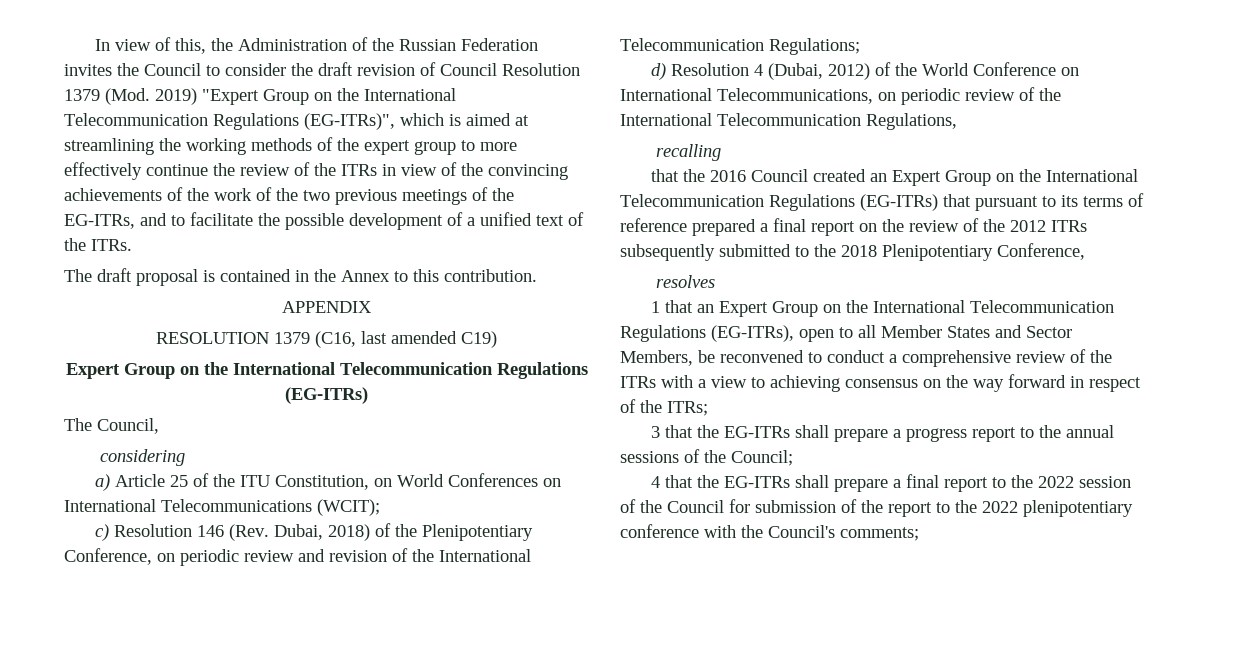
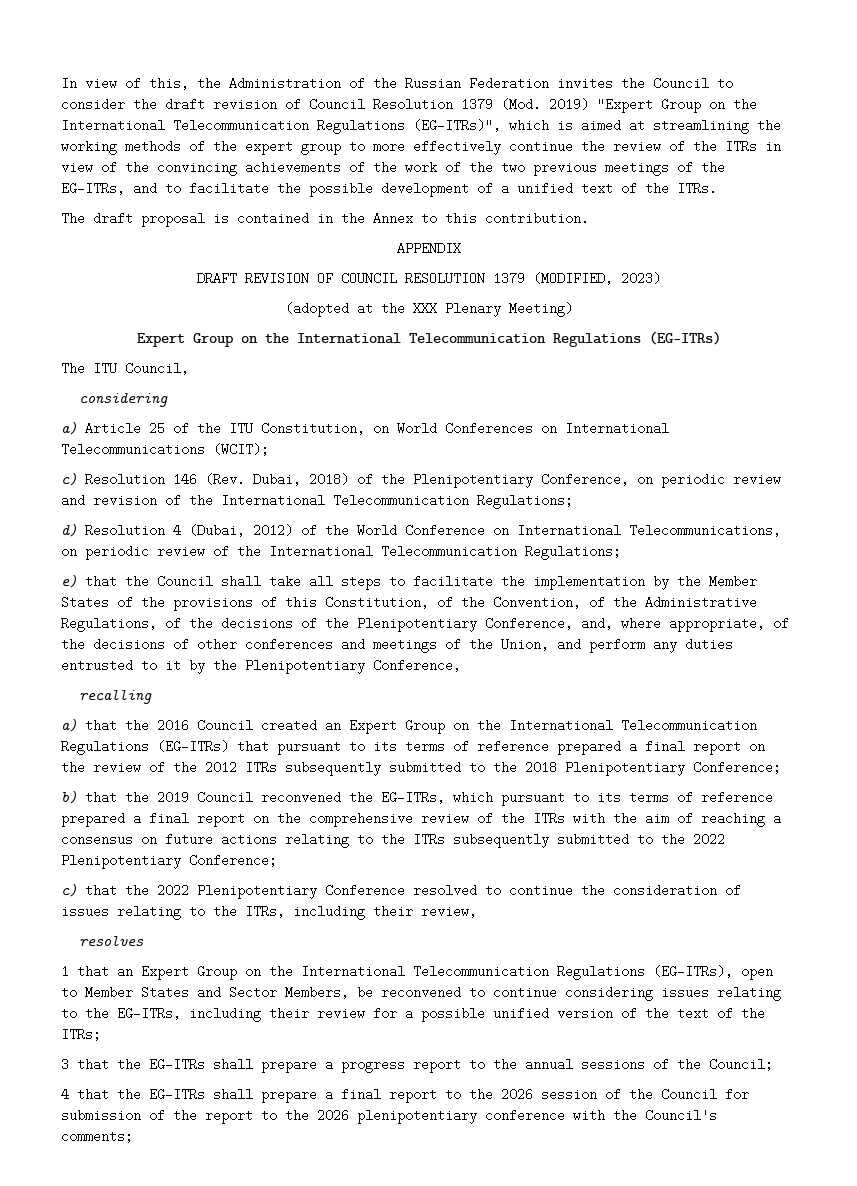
[156,331,497,348] RESOLUTION 1379 (C16, last amended C19) -> [196,272,661,285] [284,302,573,317] DRAFT REVISION OF COUNCIL RESOLUTION 1379 (MODIFIED, 2023) // (adopted at the XXX Plenary Meeting)
(92, 424) none -> [93,362,117,375] ITU
[866,113,957,130] Regulations, -> [525,545,621,560] [61,574,757,590] [61,596,757,611] [61,617,789,632] [61,638,733,653] [61,659,461,674] Regulations; // e) that the Council shall take all steps to facilitate the implementation by the Member States of the provisions of this Constitution, of the Convention, of the Administrative Regulations, of the decisions of the Plenipotentiary Conference, and, where appropriate, of the decisions of other conferences and meetings of the Union, and perform any duties entrusted to it by the Plenipotentiary Conference,
(721, 152) none -> [61,718,77,732] a)
[997,243,1085,260] Conference, -> [693,761,781,774] [61,790,773,806] [61,812,781,827] [61,833,725,848] [61,854,277,869] [61,883,741,899] [61,905,477,920] Conference; // b) that the 2019 Council reconvened the EG-ITRs, which pursuant to its terms of reference prepared a final report on the comprehensive review of the ITRs with the aim of reaching a consensus on future actions relating to the ITRs subsequently submitted to the 2022 Plenipotentiary Conference; // c) that the 2022 Plenipotentiary Conference resolved to continue the consideration of issues relating to the ITRs, including their review,
[858,325,876,338] all -> (77, 992) none
[827,349,1112,367] [620,374,1141,392] conduct a comprehensive review of the ITRs with a view to achieving consensus on the way forward in respect -> [493,986,781,1001] [61,1007,709,1022] continue considering issues relating to the EG-ITRs, including their review for a possible unified version of the text
[1038,476,1075,488] 2022 -> [501,1088,533,1101] 2026
[982,501,1018,513] 2022 -> [317,1109,349,1122] 2026

